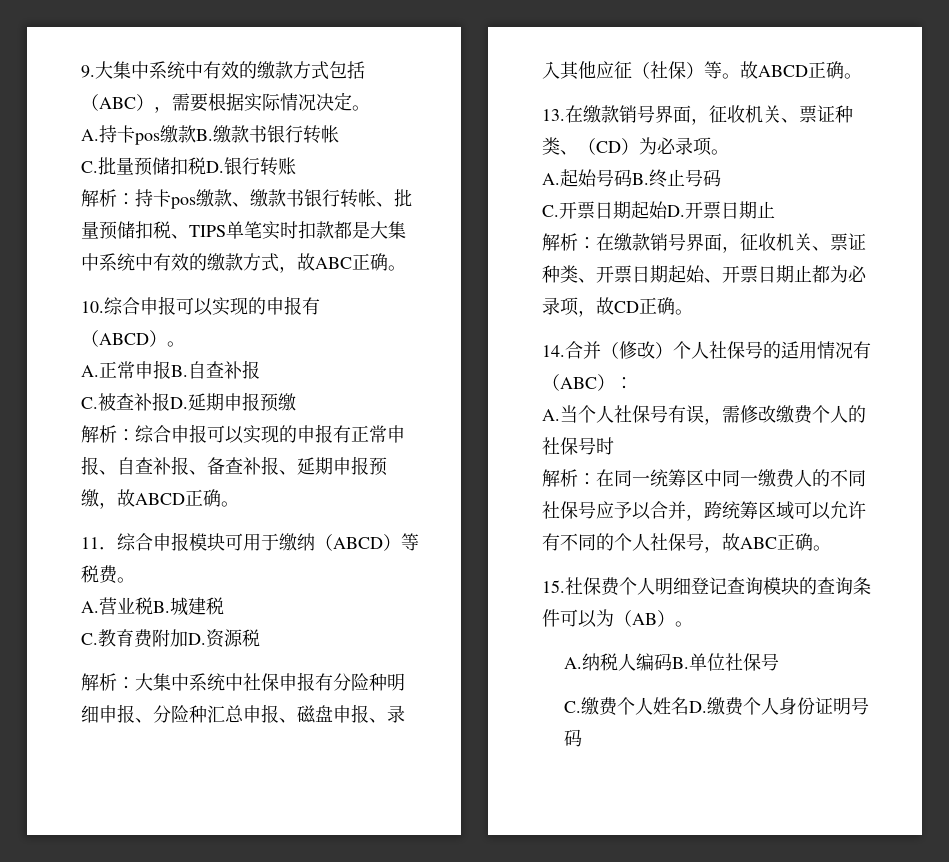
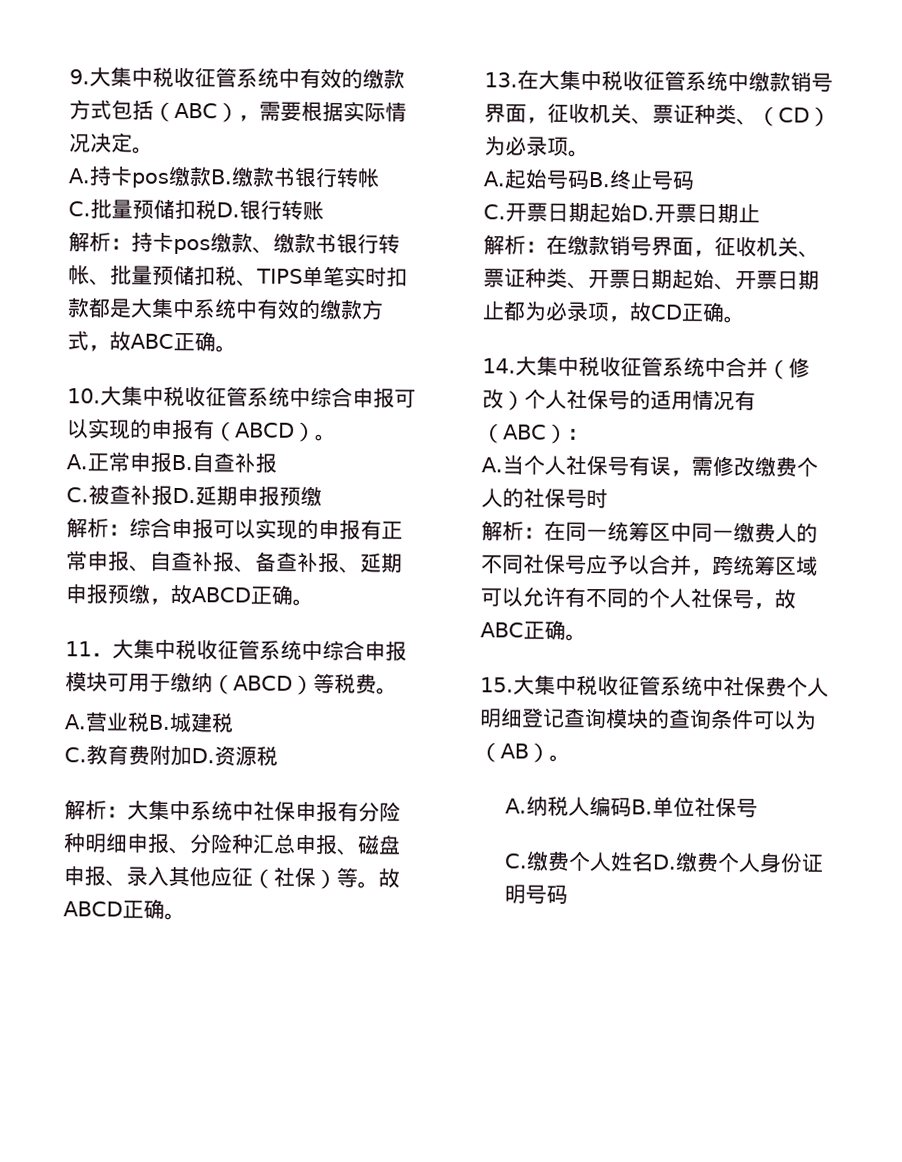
(149, 70) none -> [152,67,237,88] 税收征管
(104, 307) none -> [100,385,311,408] 大集中税收征管系统中
(117, 548) none -> [112,638,323,662] 大集中税收征管系统中
(583, 114) none -> [538,69,749,93] 大集中税收征管系统中
(565, 351) none -> [515,355,726,379] 大集中税收征管系统中
(565, 586) none -> [513,674,724,697] 大集中税收征管系统中

